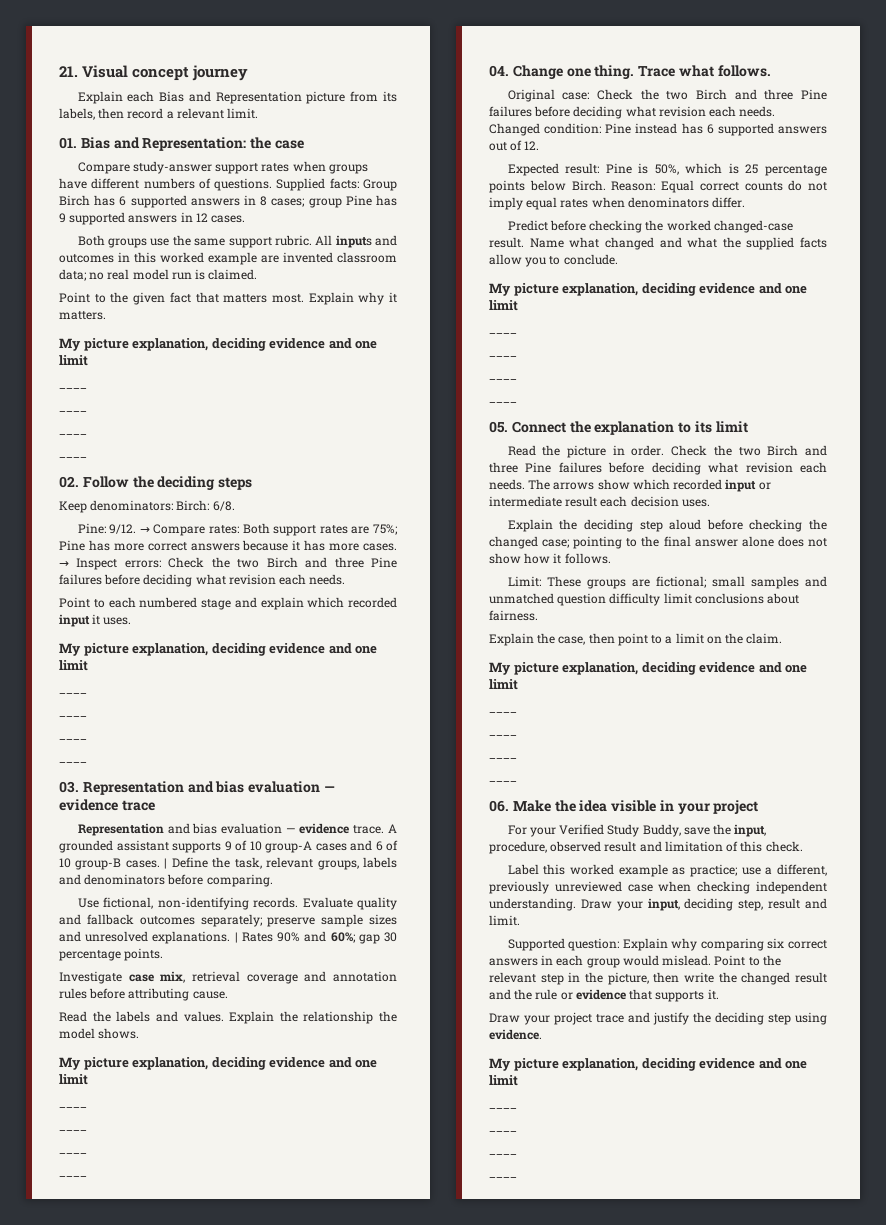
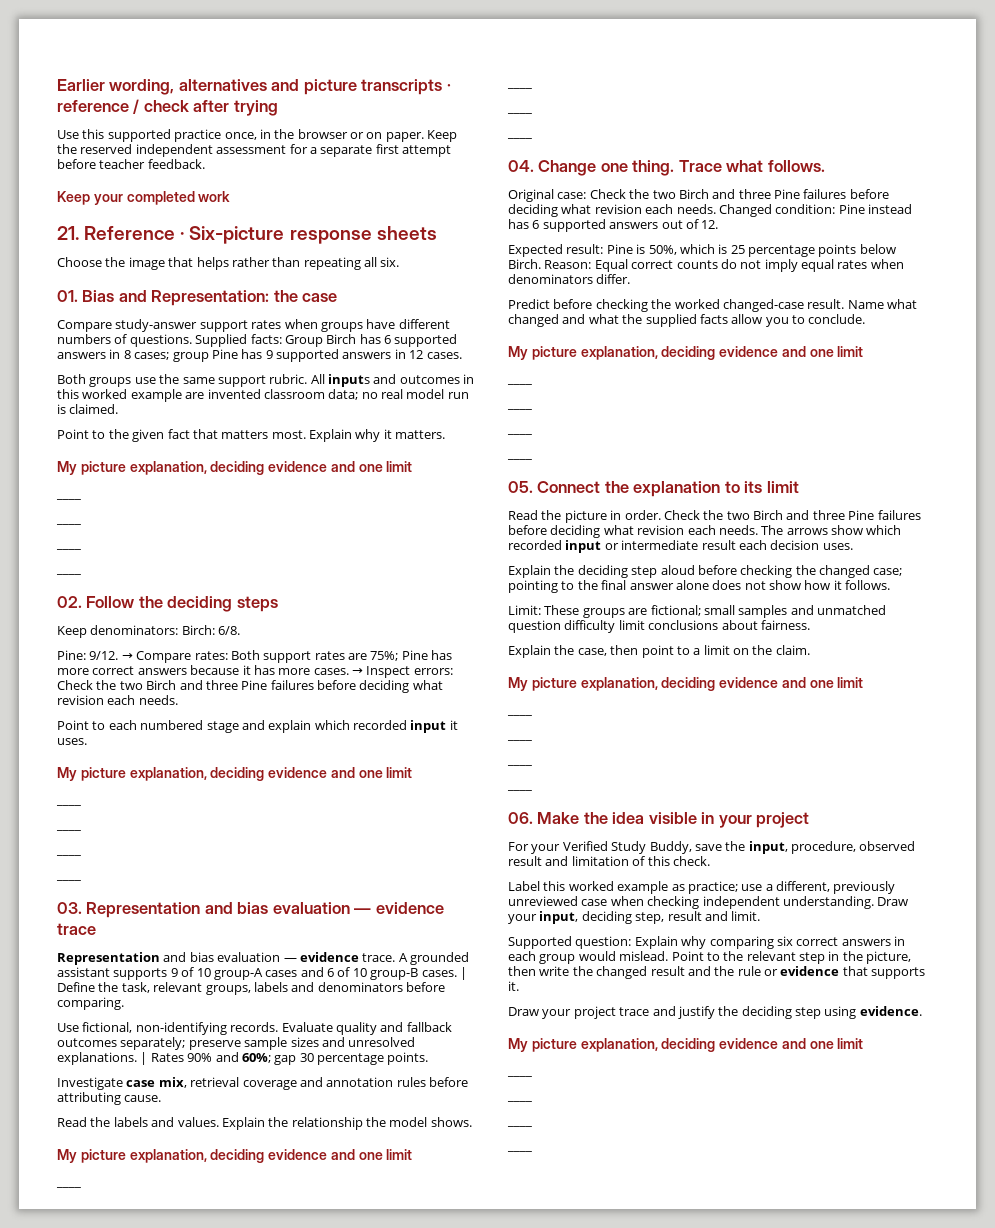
[59,65,249,81] [77,91,397,104] [59,108,259,120] 21. Visual concept journey // Explain each Bias and Representation picture from its labels, then record a relevant limit. -> [57,79,451,95] [57,99,278,116] [57,129,458,142] [57,144,451,157] [57,159,205,169] [57,191,231,205] [57,226,437,244] [57,257,400,270] Earlier wording, alternatives and picture transcripts · reference / check after trying // Use this supported practice once, in the browser or on paper. Keep the reserved independent assessment for a separate first attempt before teacher feedback. // Keep your completed work // 21. Reference · Six-picture response sheets // Choose the image that helps rather than repeating all six.

